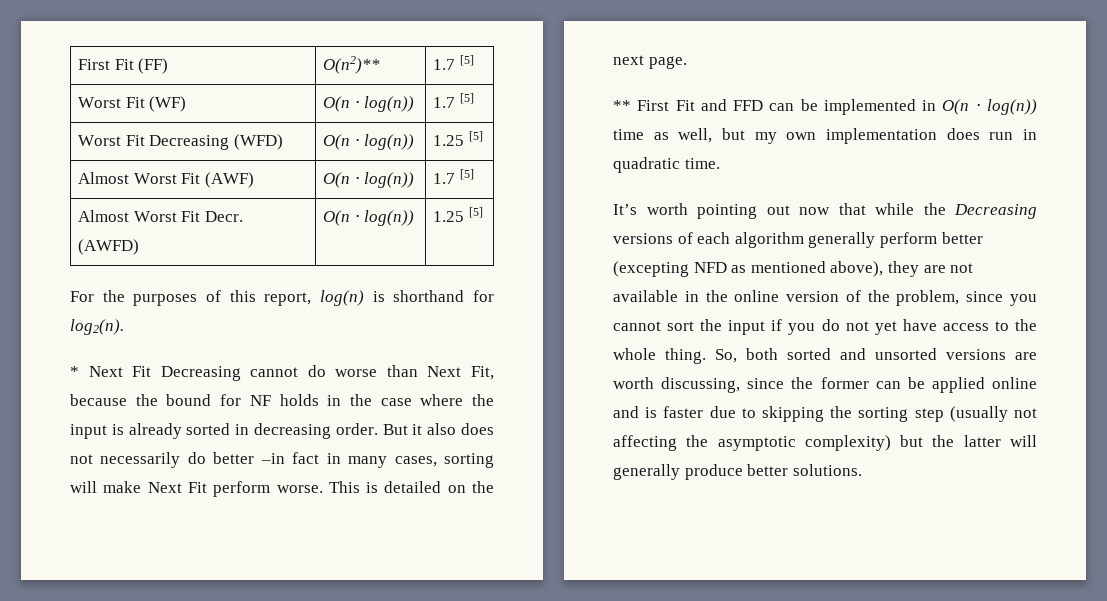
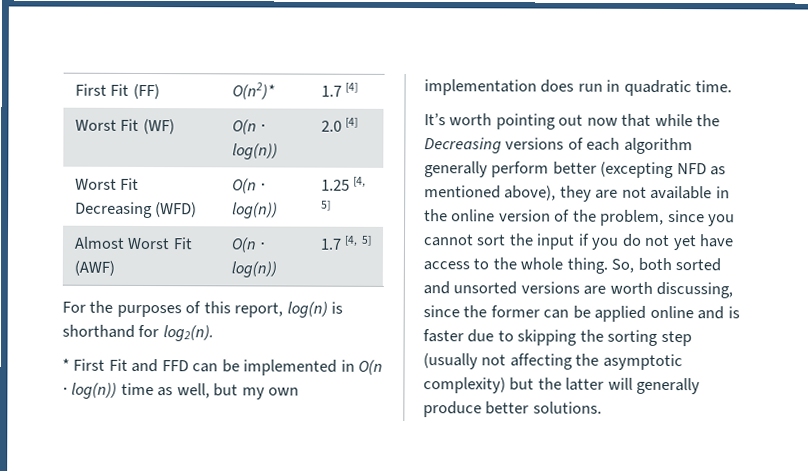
[323,56,381,74] [433,55,474,70] O(n2)** | 1.7 [5] -> [231,82,275,100] [320,82,359,97] O(n2)* | 1.7 [4]
[433,93,474,108] 1.7 [5] -> [320,117,359,132] 2.0 [4]
[468,131,483,142] [5] -> [353,176,367,187] [320,200,331,211] [4, 5]
[459,169,474,180] [78,210,243,222] [78,239,140,255] [323,210,415,226] [433,207,483,222] [5] // Almost Worst Fit Decr. (AWFD) | O(n ⋅ log(n)) | 1.25 [5] -> [344,235,372,246] [4, 5]
[88,365,494,381] [70,394,494,406] [70,423,494,439] [70,452,495,468] [70,481,494,497] [613,55,687,69] [613,100,631,111] Next Fit Decreasing cannot do worse than Next Fit, because the bound for NF holds in the case where the input is already sorted in decreasing order. But it also does not necessarily do better –in fact in many cases, sorting will make Next Fit perform worse. This is detailed on the next page. // ** -> (70, 364) none

